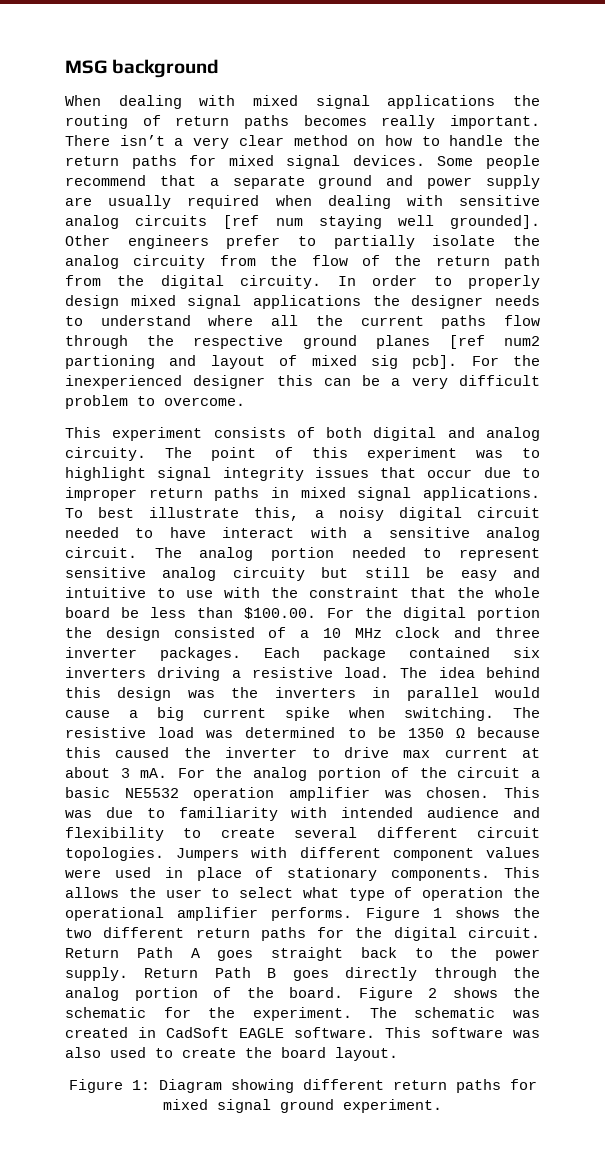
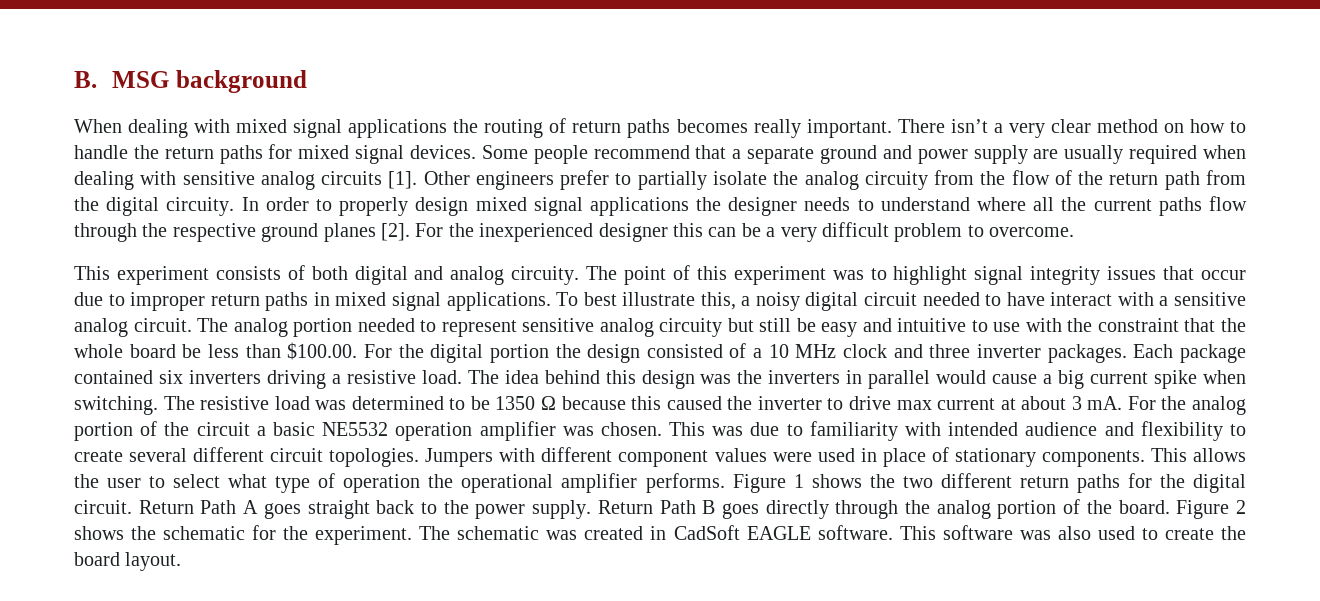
(65, 67) none -> [74,71,97,88] B.
[223,215,540,229] [ref num staying well grounded]. -> [388,171,418,189] [1].
[448,335,540,349] [65,355,458,369] [ref num2 partioning and layout of mixed sig pcb]. -> [381,223,410,241] [2].
[68,1079,537,1093] [163,1099,442,1113] // Figure 1: Diagram showing different return paths for mixed signal ground experiment. -> (182, 561) none

